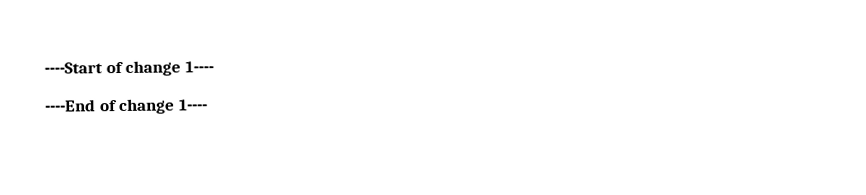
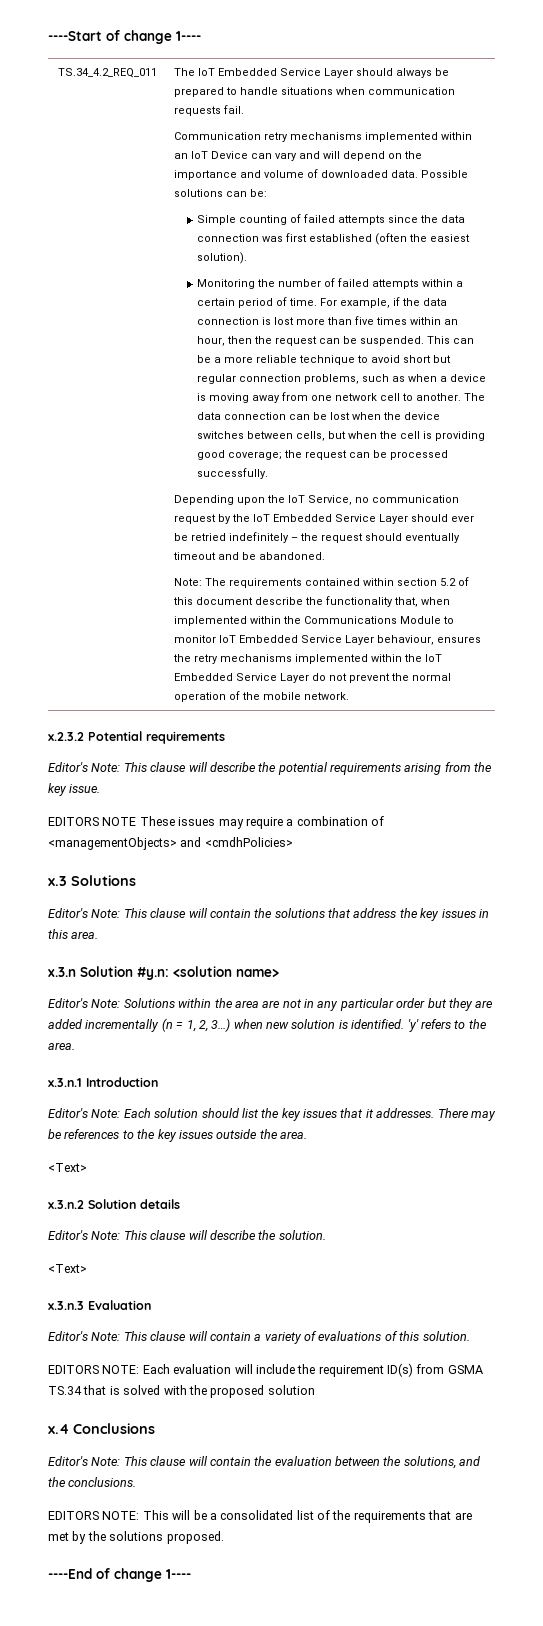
(214, 67) none -> [58,68,158,78] [173,68,449,78] [173,87,455,97] [173,105,244,116] [173,132,472,142] [173,151,422,161] [173,169,468,180] [173,189,267,197] [196,214,465,225] [196,233,470,245] [196,252,247,264] [196,278,463,289] [196,297,447,308] [196,316,458,325] [196,336,474,346] [196,355,451,365] [196,374,486,384] [196,392,485,403] [196,412,440,420] [196,431,485,441] [196,450,448,460] [196,468,268,479] [173,495,459,505] [173,514,474,524] [173,532,460,543] [172,552,325,560] [173,577,469,588] [172,596,450,607] [173,616,454,626] [173,635,481,645] [172,654,442,664] [173,673,451,683] [173,691,349,702] [48,731,225,744] [48,762,493,775] [48,783,101,796] [48,816,384,829] [48,837,293,850] [48,875,136,886] [48,908,489,921] [48,929,99,939] [48,966,279,980] [48,998,494,1011] [48,1018,487,1032] [48,1042,75,1050] [48,1077,158,1087] [48,1108,496,1121] [48,1129,307,1142] [48,1163,87,1172] [48,1199,180,1209] [48,1230,326,1240] [48,1264,87,1273] [48,1300,151,1310] [48,1331,470,1344] [48,1363,483,1377] [48,1385,315,1398] [48,1423,155,1434] [48,1456,481,1469] [48,1477,137,1487] [48,1510,472,1523] [48,1531,224,1544] // TS.34_4.2_REQ_011 | The IoT Embedded Service Layer should always be prepared to handle situations when communication requests fail. // Communication retry mechanisms implemented within an IoT Device can vary and will depend on the importance and volume of downloaded data. Possible solutions can be: // Simple counting of failed attempts since the data connection was first established (often the easiest solution). // Monitoring the number of failed attempts within a certain period of time. For example, if the data connection is lost more than five times within an hour, then the request can be suspended. This can be a more reliable technique to avoid short but regular connection problems, such as when a device is moving away from one network cell to another. The data connection can be lost when the device switches between cells, but when the cell is providing good coverage; the request can be processed successfully. // Depending upon the IoT Service, no communication request by the IoT Embedded Service Layer should ever be retried indefinitely – the request should eventually timeout and be abandoned. // Note: The requirements contained within section 5.2 of this document describe the functionality that, when implemented within the Communications Module to monitor IoT Embedded Service Layer behaviour, ensures the retry mechanisms implemented within the IoT Embedded Service Layer do not prevent the normal operation of the mobile network. // x.2.3.2 Potential requirements // Editor's Note: This clause will describe the potential requirements arising from the key issue. // EDITORS NOTE These issues may require a combination of <managementObjects> and <cmdhPolicies> // x.3 Solutions // Editor's Note: This clause will contain the solutions that address the key issues in this area. // x.3.n Solution #y.n: <solution name> // Editor's Note: Solutions within the area are not in any particular order but they are added incrementally (n = 1, 2, 3…) when new solution is identified. 'y' refers to the area. // x.3.n.1 Introduction // Editor's Note: Each solution should list the key issues that it addresses. There may be references to the key issues outside the area. // <Text> // x.3.n.2 Solution details // Editor's Note: This clause will describe the solution. // <Text> // x.3.n.3 Evaluation // Editor's Note: This clause will contain a variety of evaluations of this solution. // EDITORS NOTE: Each evaluation will include the requirement ID(s) from GSMA TS.34 that is solved with the proposed solution // x.4 Conclusions // Editor's Note: This clause will contain the evaluation between the solutions, and the conclusions. // EDITORS NOTE: This will be a consolidated list of the requirements that are met by the solutions proposed.

